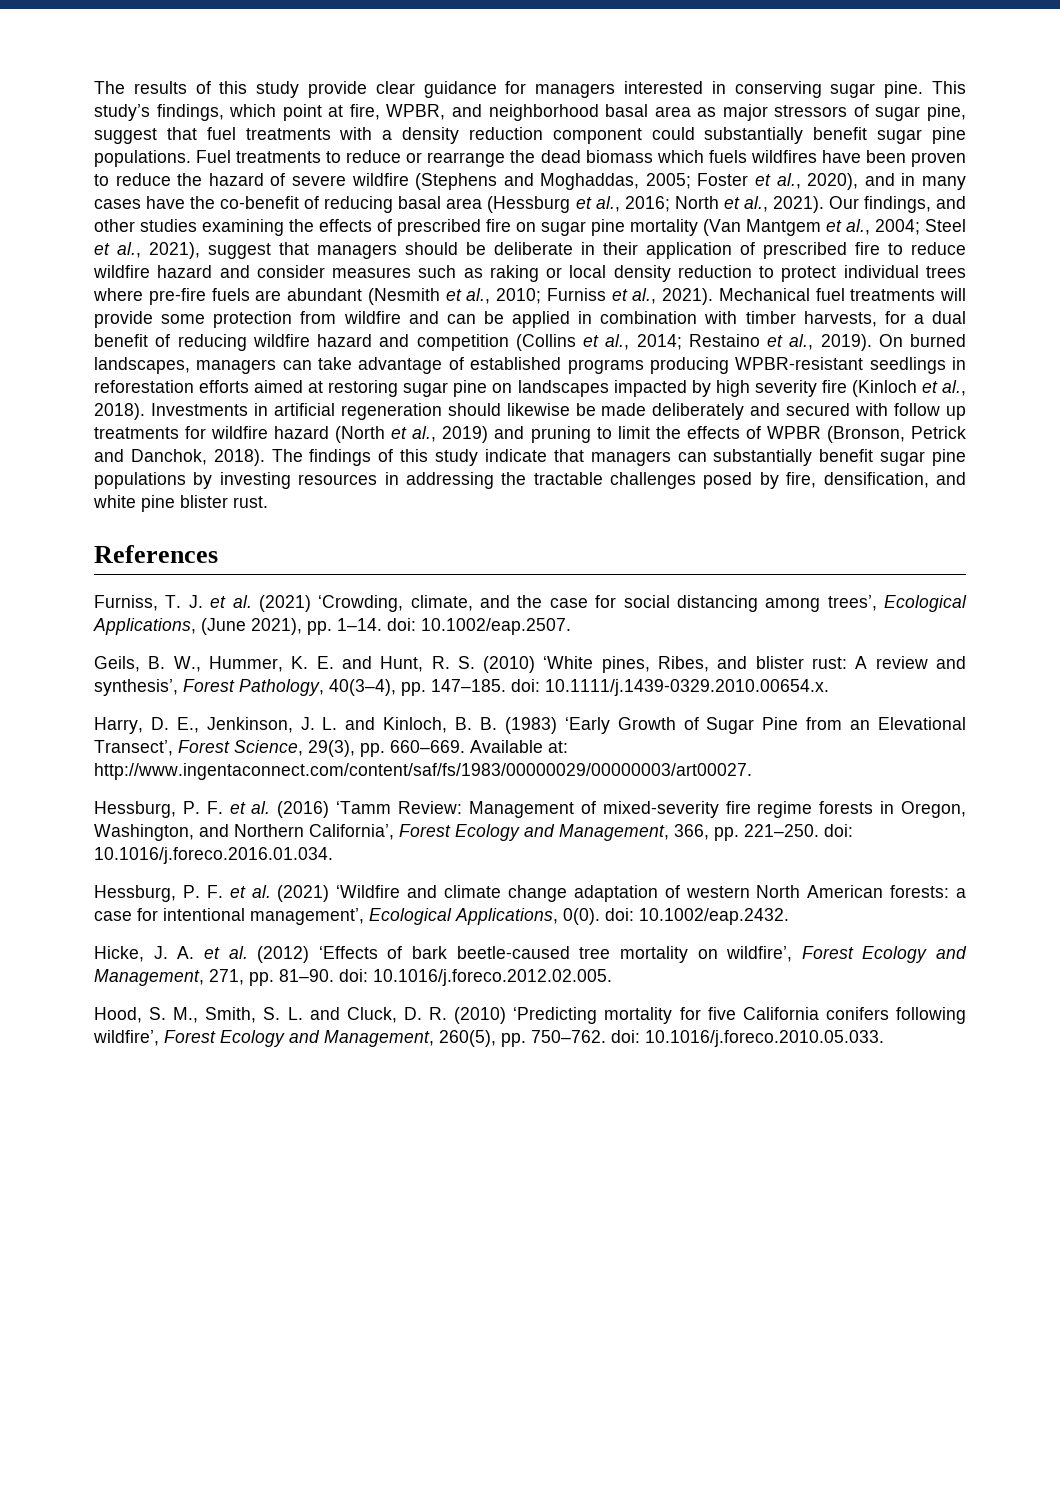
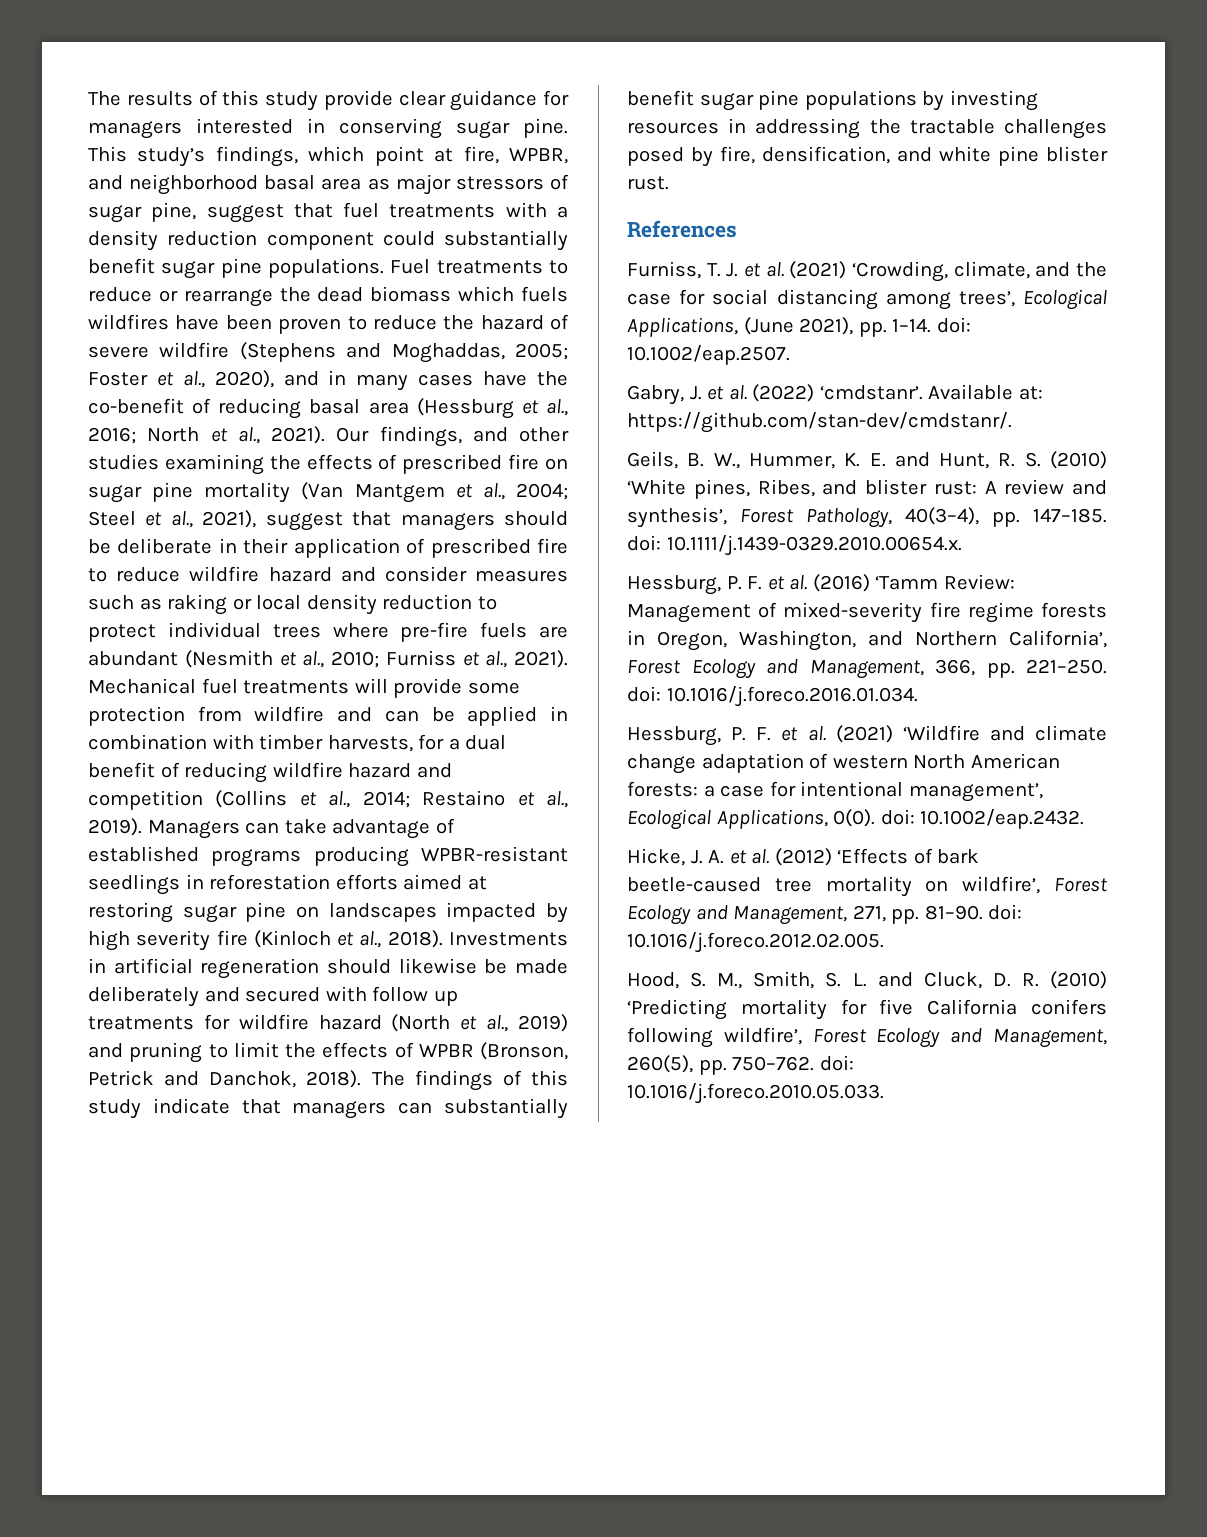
[878,334,966,347] [94,357,277,374] On burned landscapes, managers -> [147,820,240,839] Managers
(571, 626) none -> [627,384,1043,405] [627,412,1012,433] // Gabry, J. et al. (2022) ‘cmdstanr’. Available at: https://github.com/stan-dev/cmdstanr/.
[94,717,967,734] [94,740,568,757] [94,763,752,780] // Harry, D. E., Jenkinson, J. L. and Kinloch, B. B. (1983) ‘Early Growth of Sugar Pine from an Elevational Transect’, Forest Science, 29(3), pp. 660–669. Available at: http://www.ingentaconnect.com/content/saf/fs/1983/00000029/00000003/art00027. -> (962, 545) none

